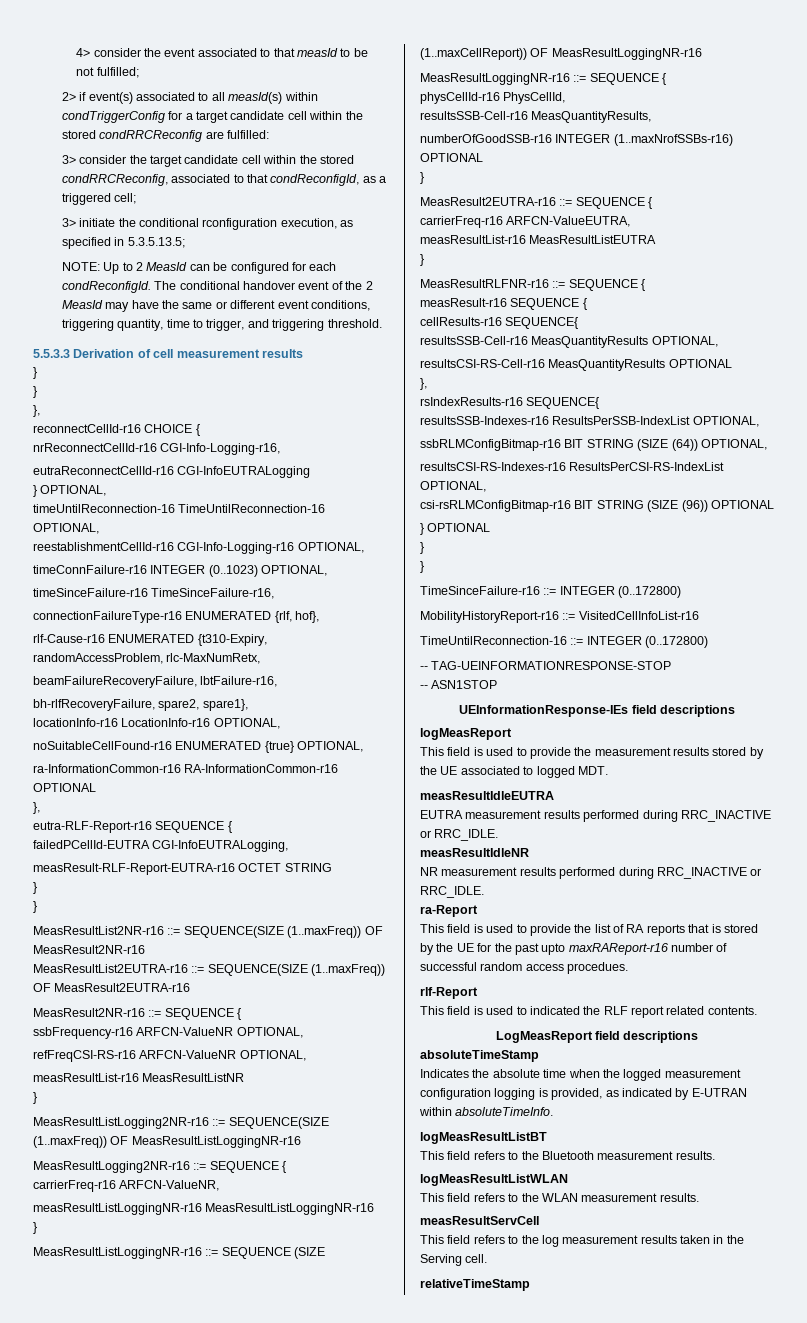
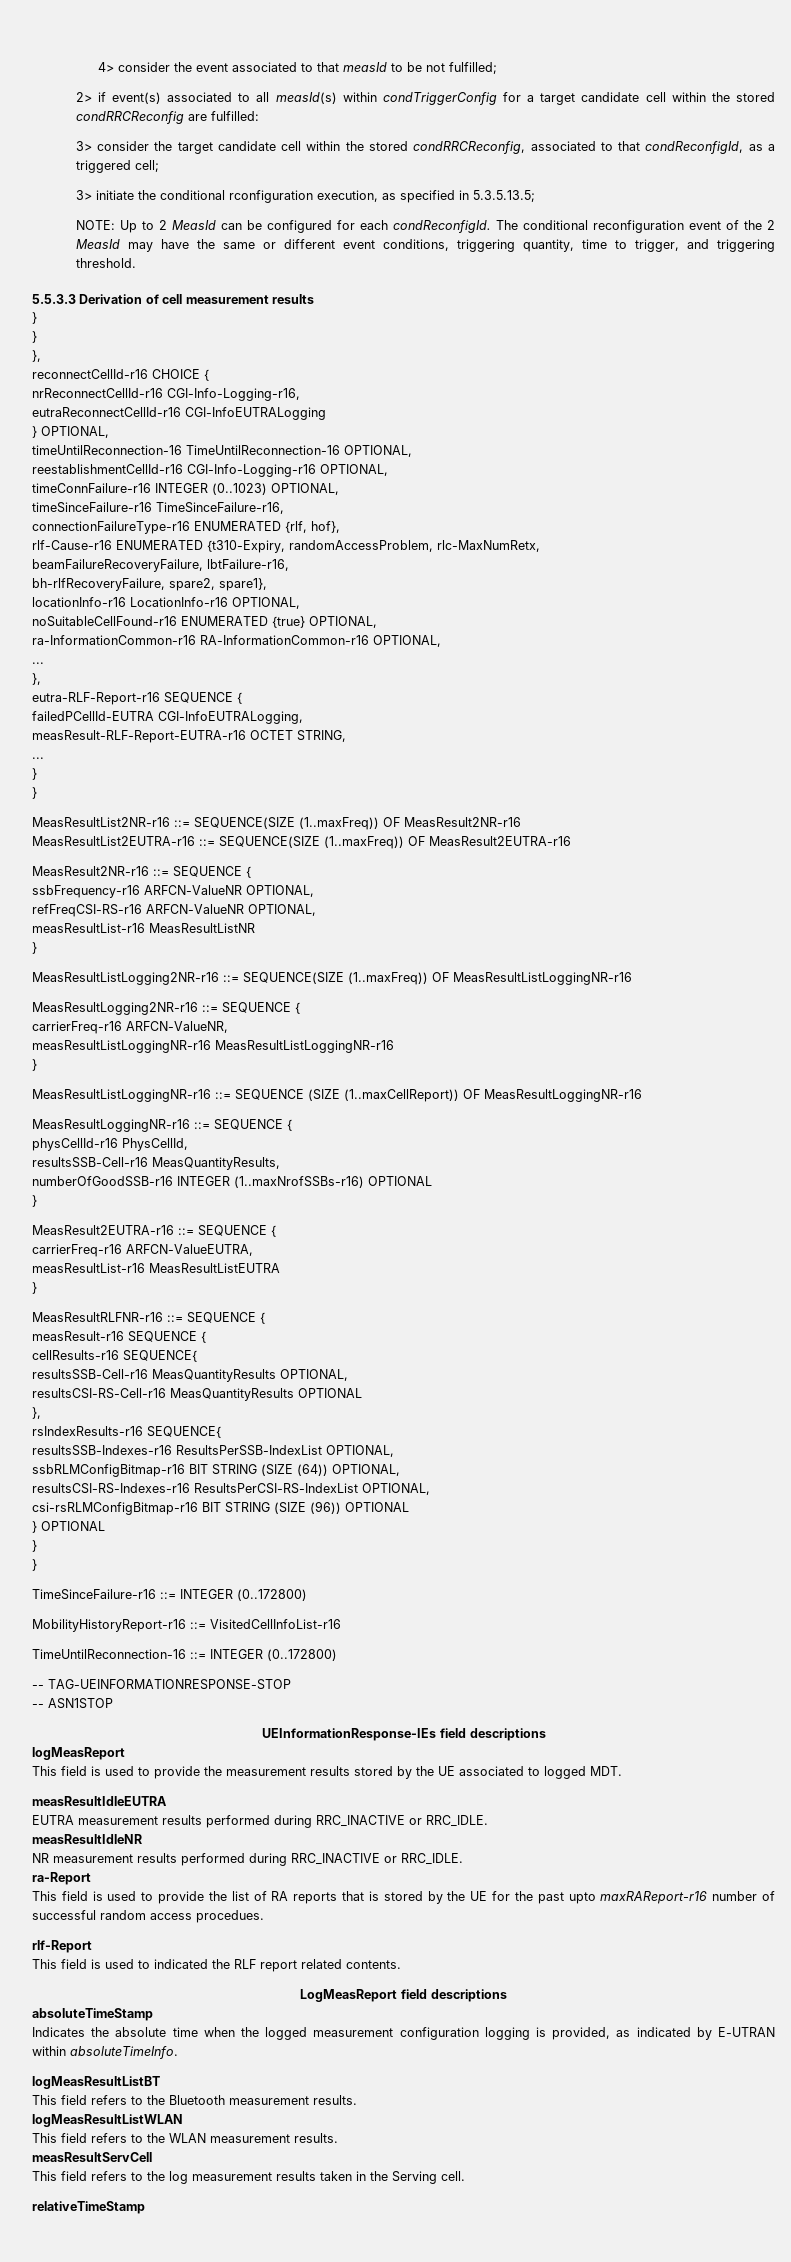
[243,281,296,290] handover -> [592,220,684,233] reconfiguration
[33,783,96,792] OPTIONAL -> [373,635,441,647] [32,662,44,664] OPTIONAL, // ...
[284,863,332,872] STRING -> [297,730,346,742] [32,757,44,759] STRING, // ...

